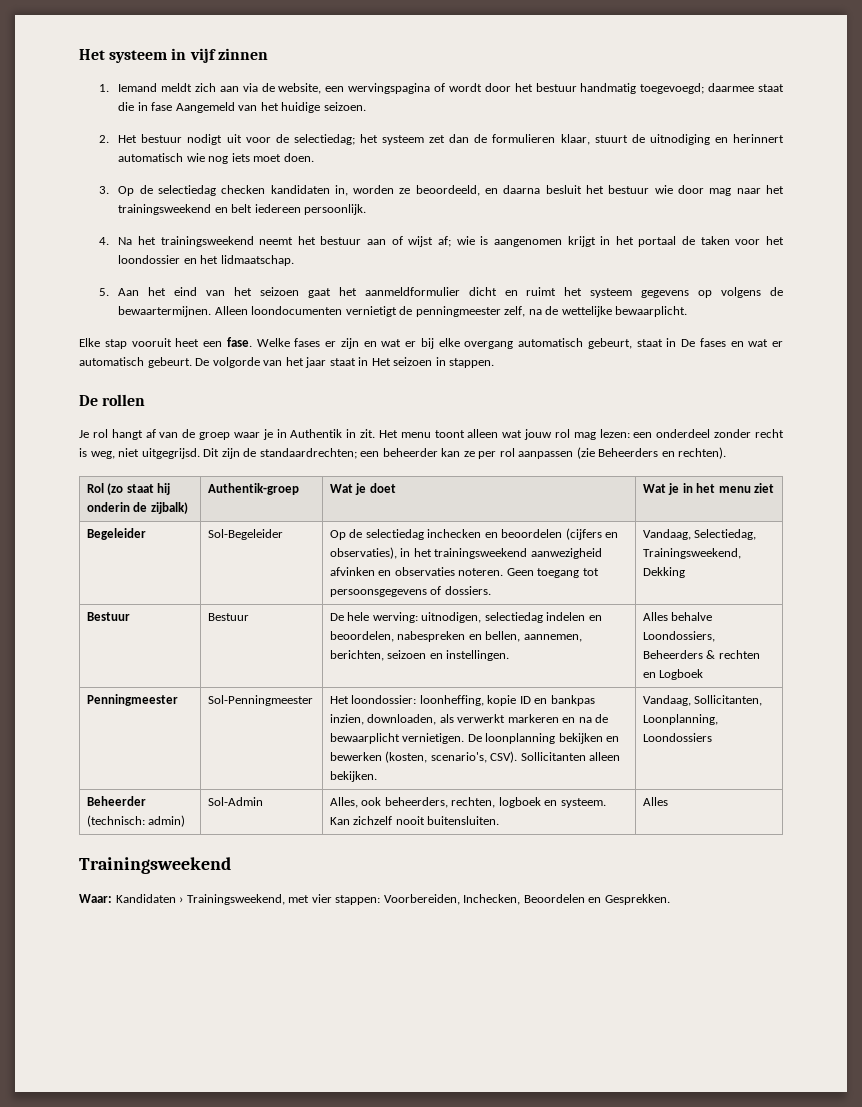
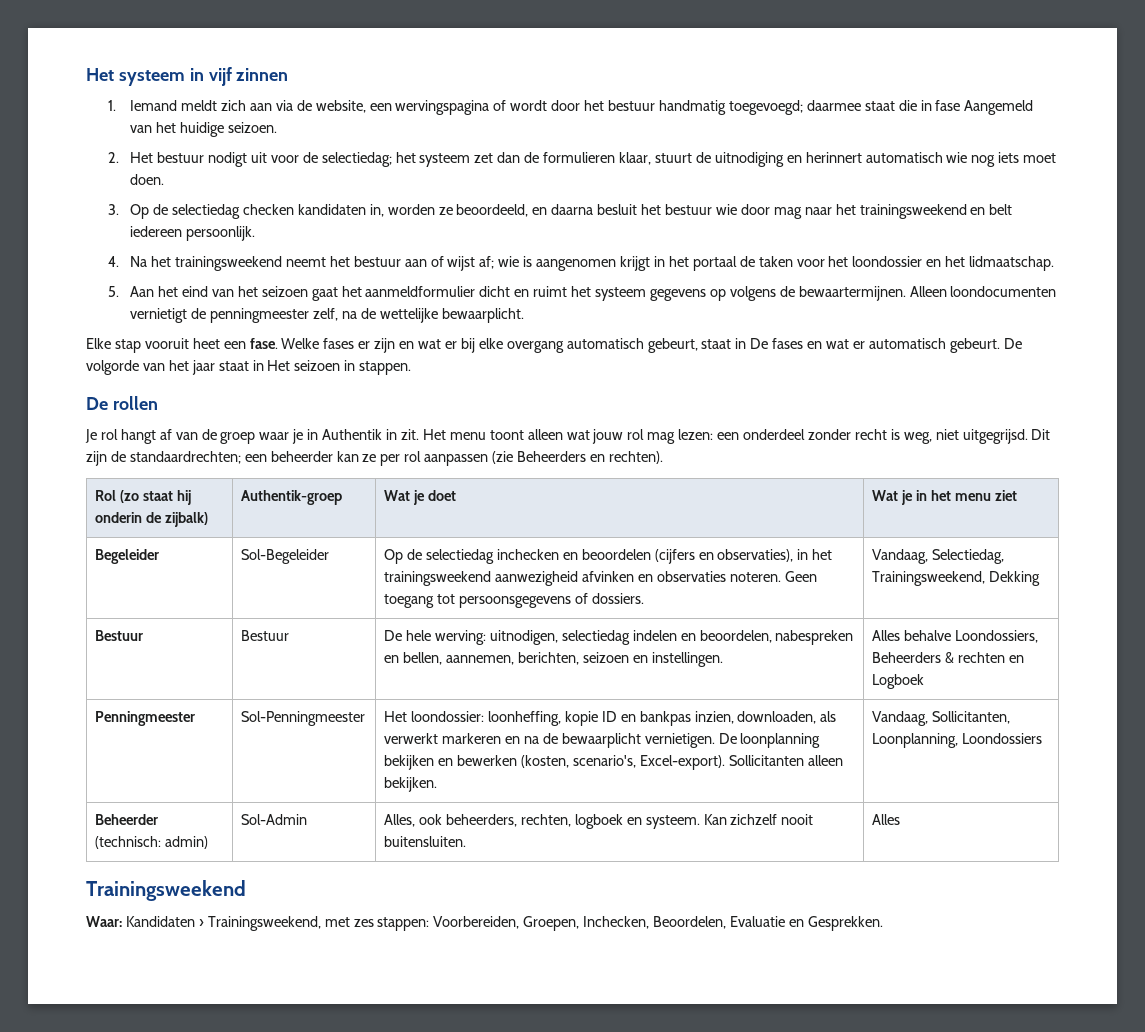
[490,751,518,763] CSV). -> [639,755,725,770] Excel-export).
[311,894,332,903] vier -> [353,919,374,927] zes
[463,894,585,905] Inchecken, Beoordelen -> [523,916,786,931] Groepen, Inchecken, Beoordelen, Evaluatie

